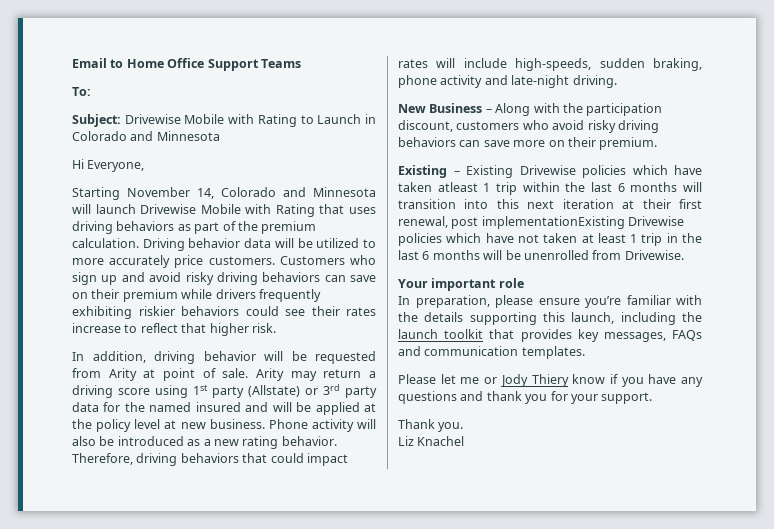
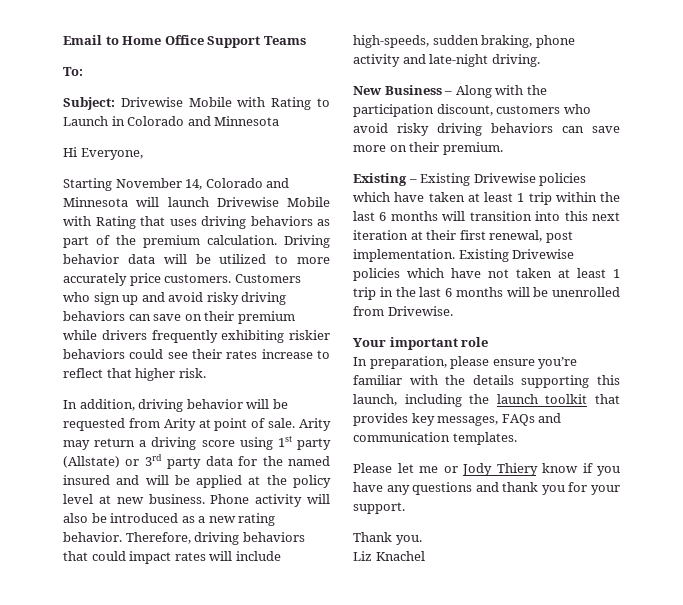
[437,182,478,192] atleast -> [467,192,513,202] at least
[481,216,625,229] implementationExisting -> [353,249,509,262] implementation. Existing

